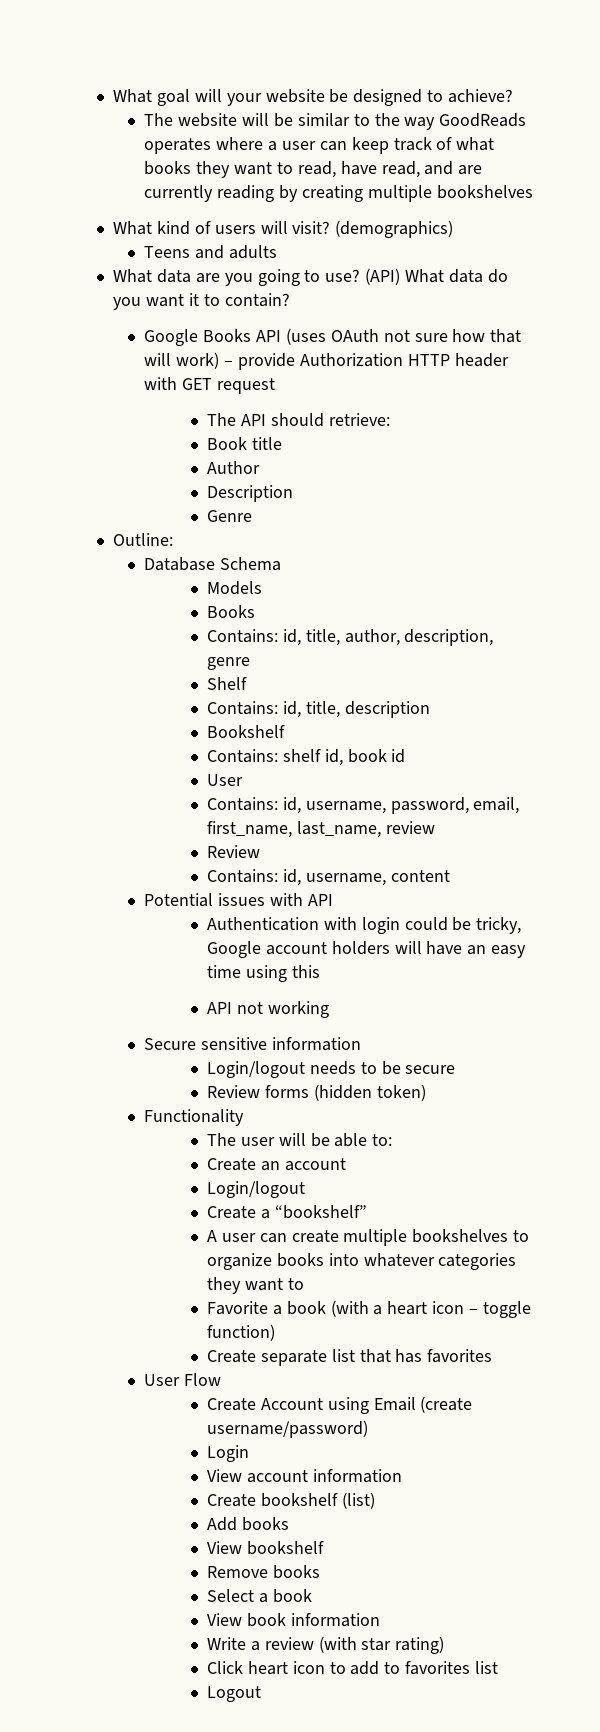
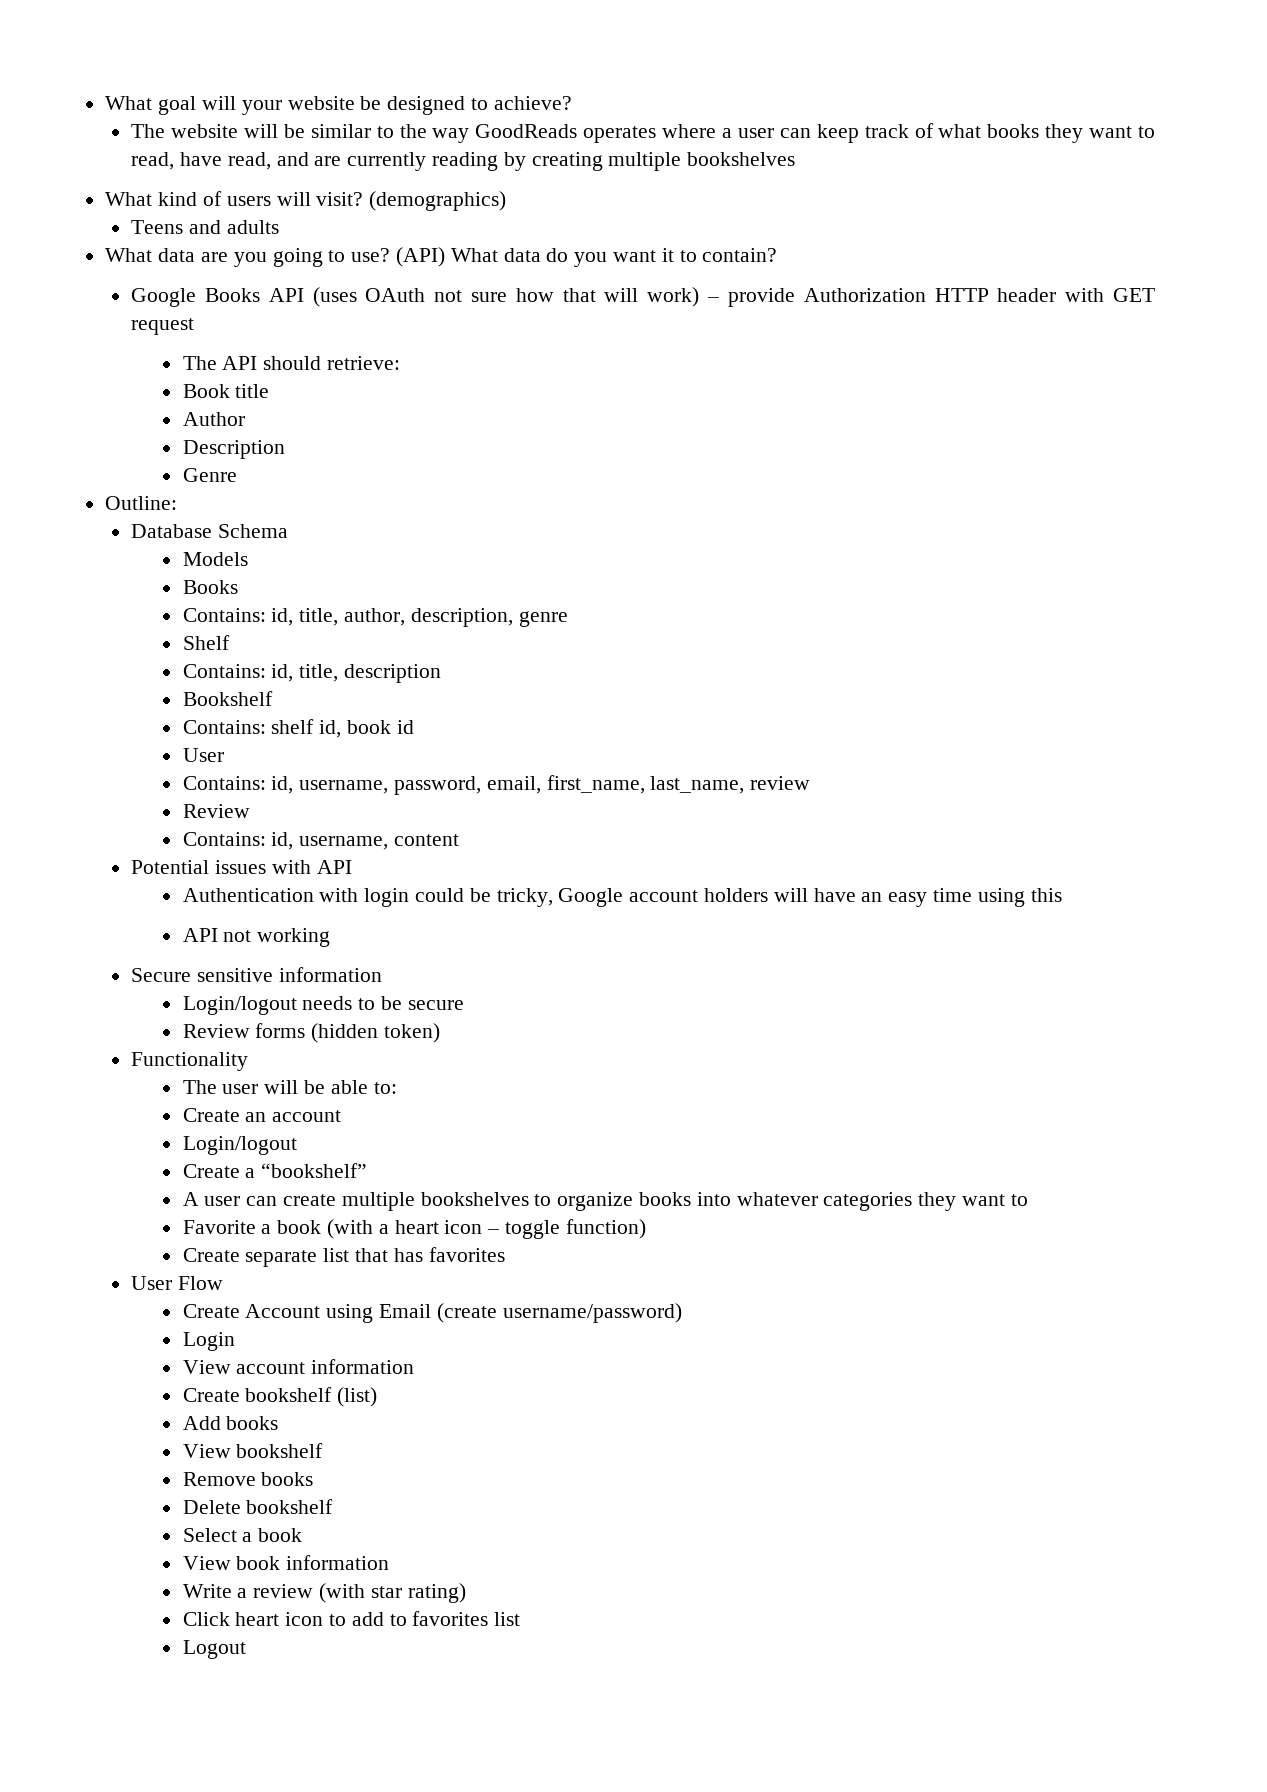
(320, 1572) none -> [182,1499,334,1514] // Delete bookshelf

